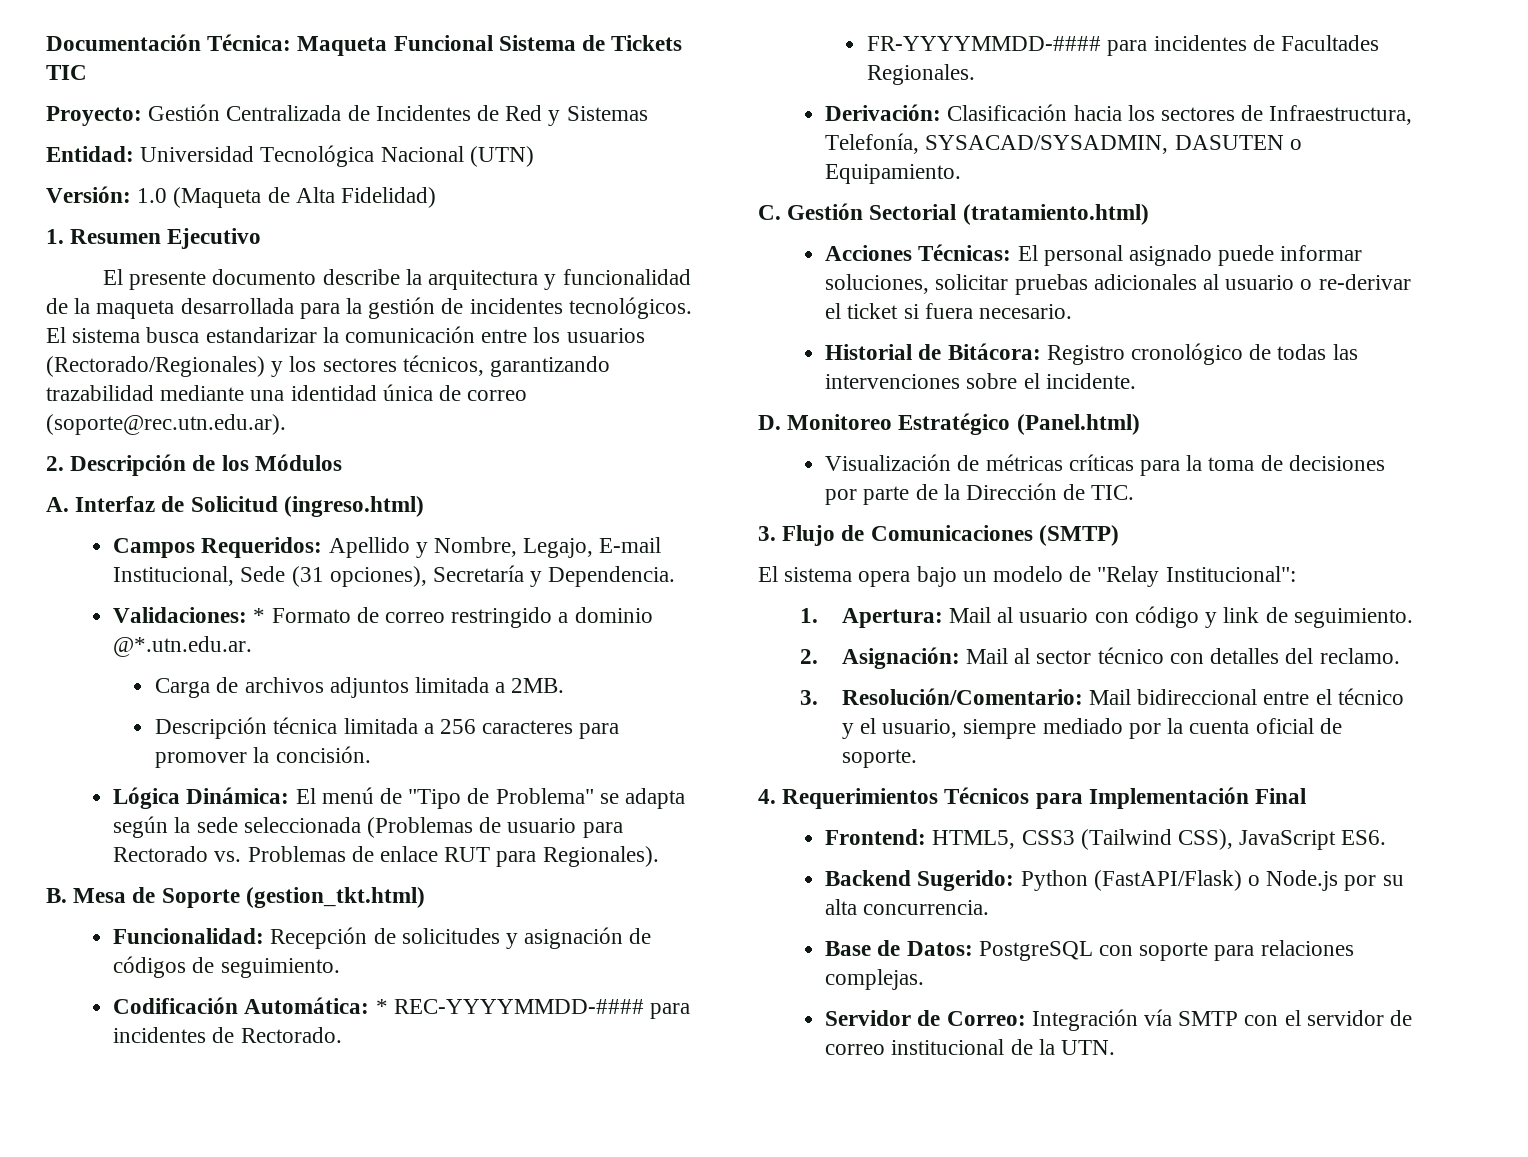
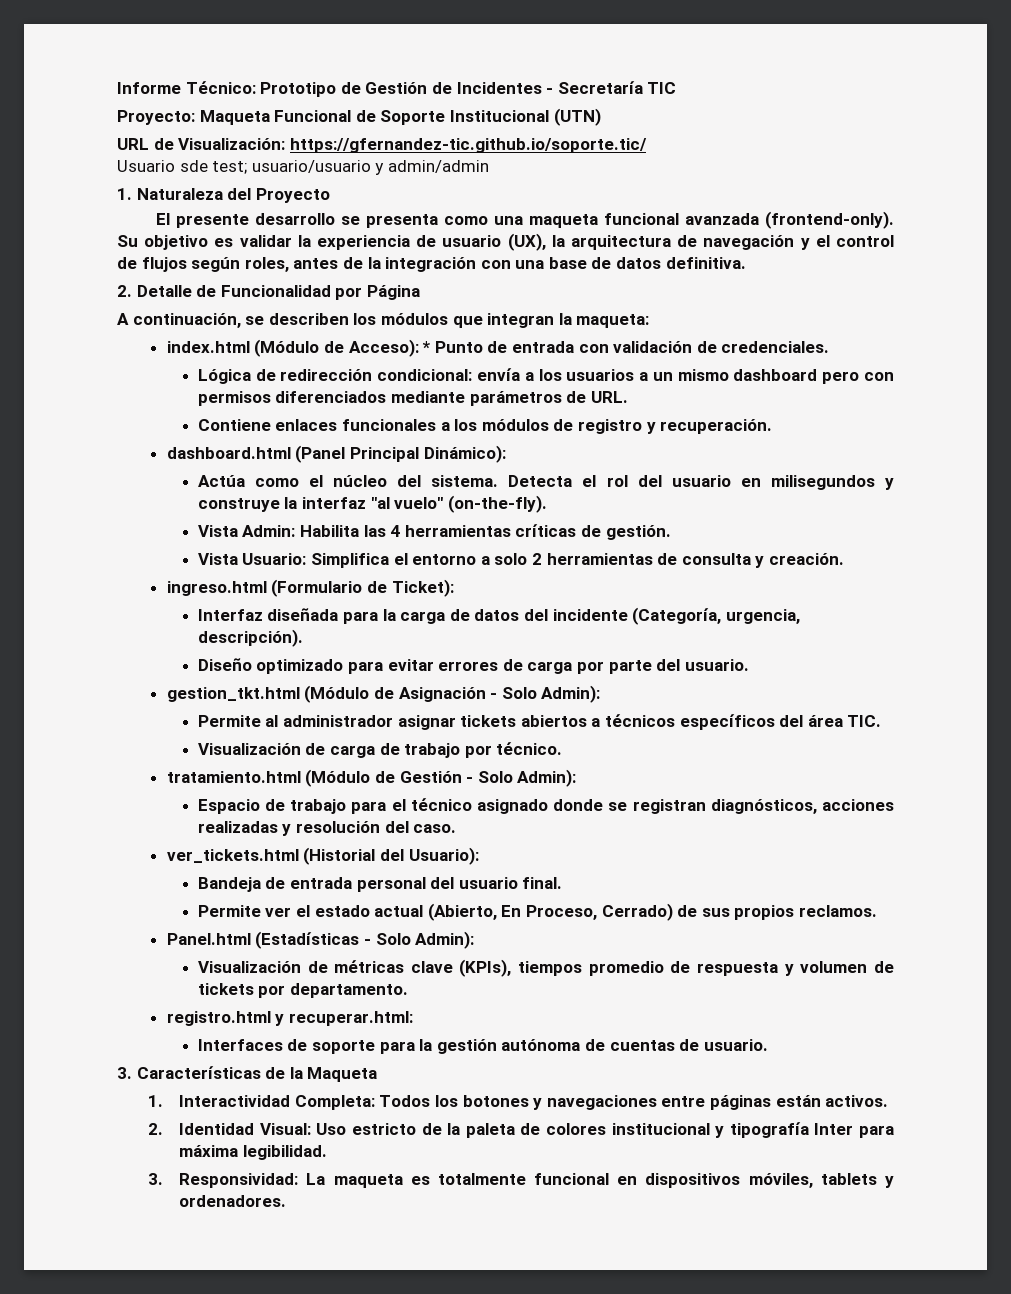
[46,34,683,56] [46,65,87,80] [46,104,648,126] [46,145,534,167] [46,186,437,208] [46,228,262,249] [103,269,691,290] [46,297,692,319] [46,326,645,343] [46,355,611,377] [46,384,528,401] [46,414,286,435] [46,454,342,476] [46,496,424,517] [113,537,662,558] [113,565,676,587] [113,607,653,628] [113,636,253,657] [155,677,565,698] [155,717,620,739] [155,746,371,768] [113,787,686,809] [113,816,623,838] [113,846,659,867] [46,887,425,908] [113,927,652,949] [113,956,340,978] [113,997,691,1019] [113,1027,342,1043] [867,35,1379,56] [867,64,976,85] [825,104,1413,125] [825,133,1302,154] [825,164,962,184] [758,203,1149,225] [825,244,1363,266] [825,274,1411,295] [825,303,1073,319] [825,343,1358,365] [825,373,1136,389] [758,413,1140,435] [825,454,1385,476] [825,483,1135,505] [758,525,1119,546] [758,566,1296,587] [799,606,1413,628] [799,647,1400,669] [799,688,1404,705] [841,718,1342,739] [841,749,917,768] [758,787,1307,809] [825,829,1387,850] [825,870,1404,891] [825,899,990,915] [825,940,1354,961] [825,969,925,990] [825,1009,1413,1031] [825,1039,1116,1055] Documentación Técnica: Maqueta Funcional Sistema de Tickets TIC // Proyecto: Gestión Centralizada de Incidentes de Red y Sistemas // Entidad: Universidad Tecnológica Nacional (UTN) // Versión: 1.0 (Maqueta de Alta Fidelidad) // 1. Resumen Ejecutivo // El presente documento describe la arquitectura y funcionalidad de la maqueta desarrollada para la gestión de incidentes tecnológicos. El sistema busca estandarizar la comunicación entre los usuarios (Rectorado/Regionales) y los sectores técnicos, garantizando trazabilidad mediante una identidad única de correo (soporte@rec.utn.edu.ar). // 2. Descripción de los Módulos // A. Interfaz de Solicitud (ingreso.html) // Campos Requeridos: Apellido y Nombre, Legajo, E-mail Institucional, Sede (31 opciones), Secretaría y Dependencia. // Validaciones: * Formato de correo restringido a dominio @*.utn.edu.ar. // Carga de archivos adjuntos limitada a 2MB. // Descripción técnica limitada a 256 caracteres para promover la concisión. // Lógica Dinámica: El menú de "Tipo de Problema" se adapta según la sede seleccionada (Problemas de usuario para Rectorado vs. Problemas de enlace RUT para Regionales). // B. Mesa de Soporte (gestion_tkt.html) // Funcionalidad: Recepción de solicitudes y asignación de códigos de seguimiento. // Codificación Automática: * REC-YYYYMMDD-#### para incidentes de Rectorado. // FR-YYYYMMDD-#### para incidentes de Facultades Regionales. // Derivación: Clasificación hacia los sectores de Infraestructura, Telefonía, SYSACAD/SYSADMIN, DASUTEN o Equipamiento. // C. Gestión Sectorial (tratamiento.html) // Acciones Técnicas: El personal asignado puede informar soluciones, solicitar pruebas adicionales al usuario o re-derivar el ticket si fuera necesario. // Historial de Bitácora: Registro cronológico de todas las intervenciones sobre el incidente. // D. Monitoreo Estratégico (Panel.html) // Visualización de métricas críticas para la toma de decisiones por parte de la Dirección de TIC. // 3. Flujo de Comunicaciones (SMTP) // El sistema opera bajo un modelo de "Relay Institucional": // 1. Apertura: Mail al usuario con código y link de seguimiento. // 2. Asignación: Mail al sector técnico con detalles del reclamo. // 3. Resolución/Comentario: Mail bidireccional entre el técnico y el usuario, siempre mediado por la cuenta oficial de soporte. // 4. Requerimientos Técnicos para Implementación Final // Frontend: HTML5, CSS3 (Tailwind CSS), JavaScript ES6. // Backend Sugerido: Python (FastAPI/Flask) o Node.js por su alta concurrencia. // Base de Datos: PostgreSQL con soporte para relaciones complejas. // Servidor de Correo: Integración vía SMTP con el servidor de correo institucional de la UTN. -> [117,81,677,97] [117,108,601,126] [117,138,647,153] [117,160,489,175] [117,188,330,203] [155,211,894,229] [117,233,895,251] [117,257,746,272] [117,285,420,300] [117,313,650,328] [166,339,830,357] [197,368,894,384] [197,391,628,406] [197,419,773,434] [166,445,506,463] [197,475,894,490] [197,495,547,513] [197,524,671,540] [197,553,844,568] [166,579,454,597] [197,607,800,625] [197,629,303,647] [197,658,749,674] [166,685,601,703] [197,714,882,730] [197,742,563,758] [166,769,577,787] [197,798,895,814] [197,821,457,836] [166,847,479,865] [197,877,563,892] [197,903,877,921] [166,931,475,949] [197,959,894,977] [197,983,409,998] [166,1011,413,1026] [197,1039,768,1054] [117,1066,378,1082] [148,1095,889,1110] [148,1122,894,1138] [179,1145,327,1160] [148,1173,894,1188] [179,1195,287,1207] Informe Técnico: Prototipo de Gestión de Incidentes - Secretaría TIC // Proyecto: Maqueta Funcional de Soporte Institucional (UTN) // URL de Visualización: https://gfernandez-tic.github.io/soporte.tic/ // Usuario sde test; usuario/usuario y admin/admin // 1. Naturaleza del Proyecto // El presente desarrollo se presenta como una maqueta funcional avanzada (frontend-only). Su objetivo es validar la experiencia de usuario (UX), la arquitectura de navegación y el control de flujos según roles, antes de la integración con una base de datos definitiva. // 2. Detalle de Funcionalidad por Página // A continuación, se describen los módulos que integran la maqueta: // index.html (Módulo de Acceso): * Punto de entrada con validación de credenciales. // Lógica de redirección condicional: envía a los usuarios a un mismo dashboard pero con permisos diferenciados mediante parámetros de URL. // Contiene enlaces funcionales a los módulos de registro y recuperación. // dashboard.html (Panel Principal Dinámico): // Actúa como el núcleo del sistema. Detecta el rol del usuario en milisegundos y construye la interfaz "al vuelo" (on-the-fly). // Vista Admin: Habilita las 4 herramientas críticas de gestión. // Vista Usuario: Simplifica el entorno a solo 2 herramientas de consulta y creación. // ingreso.html (Formulario de Ticket): // Interfaz diseñada para la carga de datos del incidente (Categoría, urgencia, descripción). // Diseño optimizado para evitar errores de carga por parte del usuario. // gestion_tkt.html (Módulo de Asignación - Solo Admin): // Permite al administrador asignar tickets abiertos a técnicos específicos del área TIC. // Visualización de carga de trabajo por técnico. // tratamiento.html (Módulo de Gestión - Solo Admin): // Espacio de trabajo para el técnico asignado donde se registran diagnósticos, acciones realizadas y resolución del caso. // ver_tickets.html (Historial del Usuario): // Bandeja de entrada personal del usuario final. // Permite ver el estado actual (Abierto, En Proceso, Cerrado) de sus propios reclamos. // Panel.html (Estadísticas - Solo Admin): // Visualización de métricas clave (KPIs), tiempos promedio de respuesta y volumen de tickets por departamento. // registro.html y recuperar.html: // Interfaces de soporte para la gestión autónoma de cuentas de usuario. // 3. Características de la Maqueta // 1. Interactividad Completa: Todos los botones y navegaciones entre páginas están activos. // 2. Identidad Visual: Uso estricto de la paleta de colores institucional y tipografía Inter para máxima legibilidad. // 3. Responsividad: La maqueta es totalmente funcional en dispositivos móviles, tablets y ordenadores.

